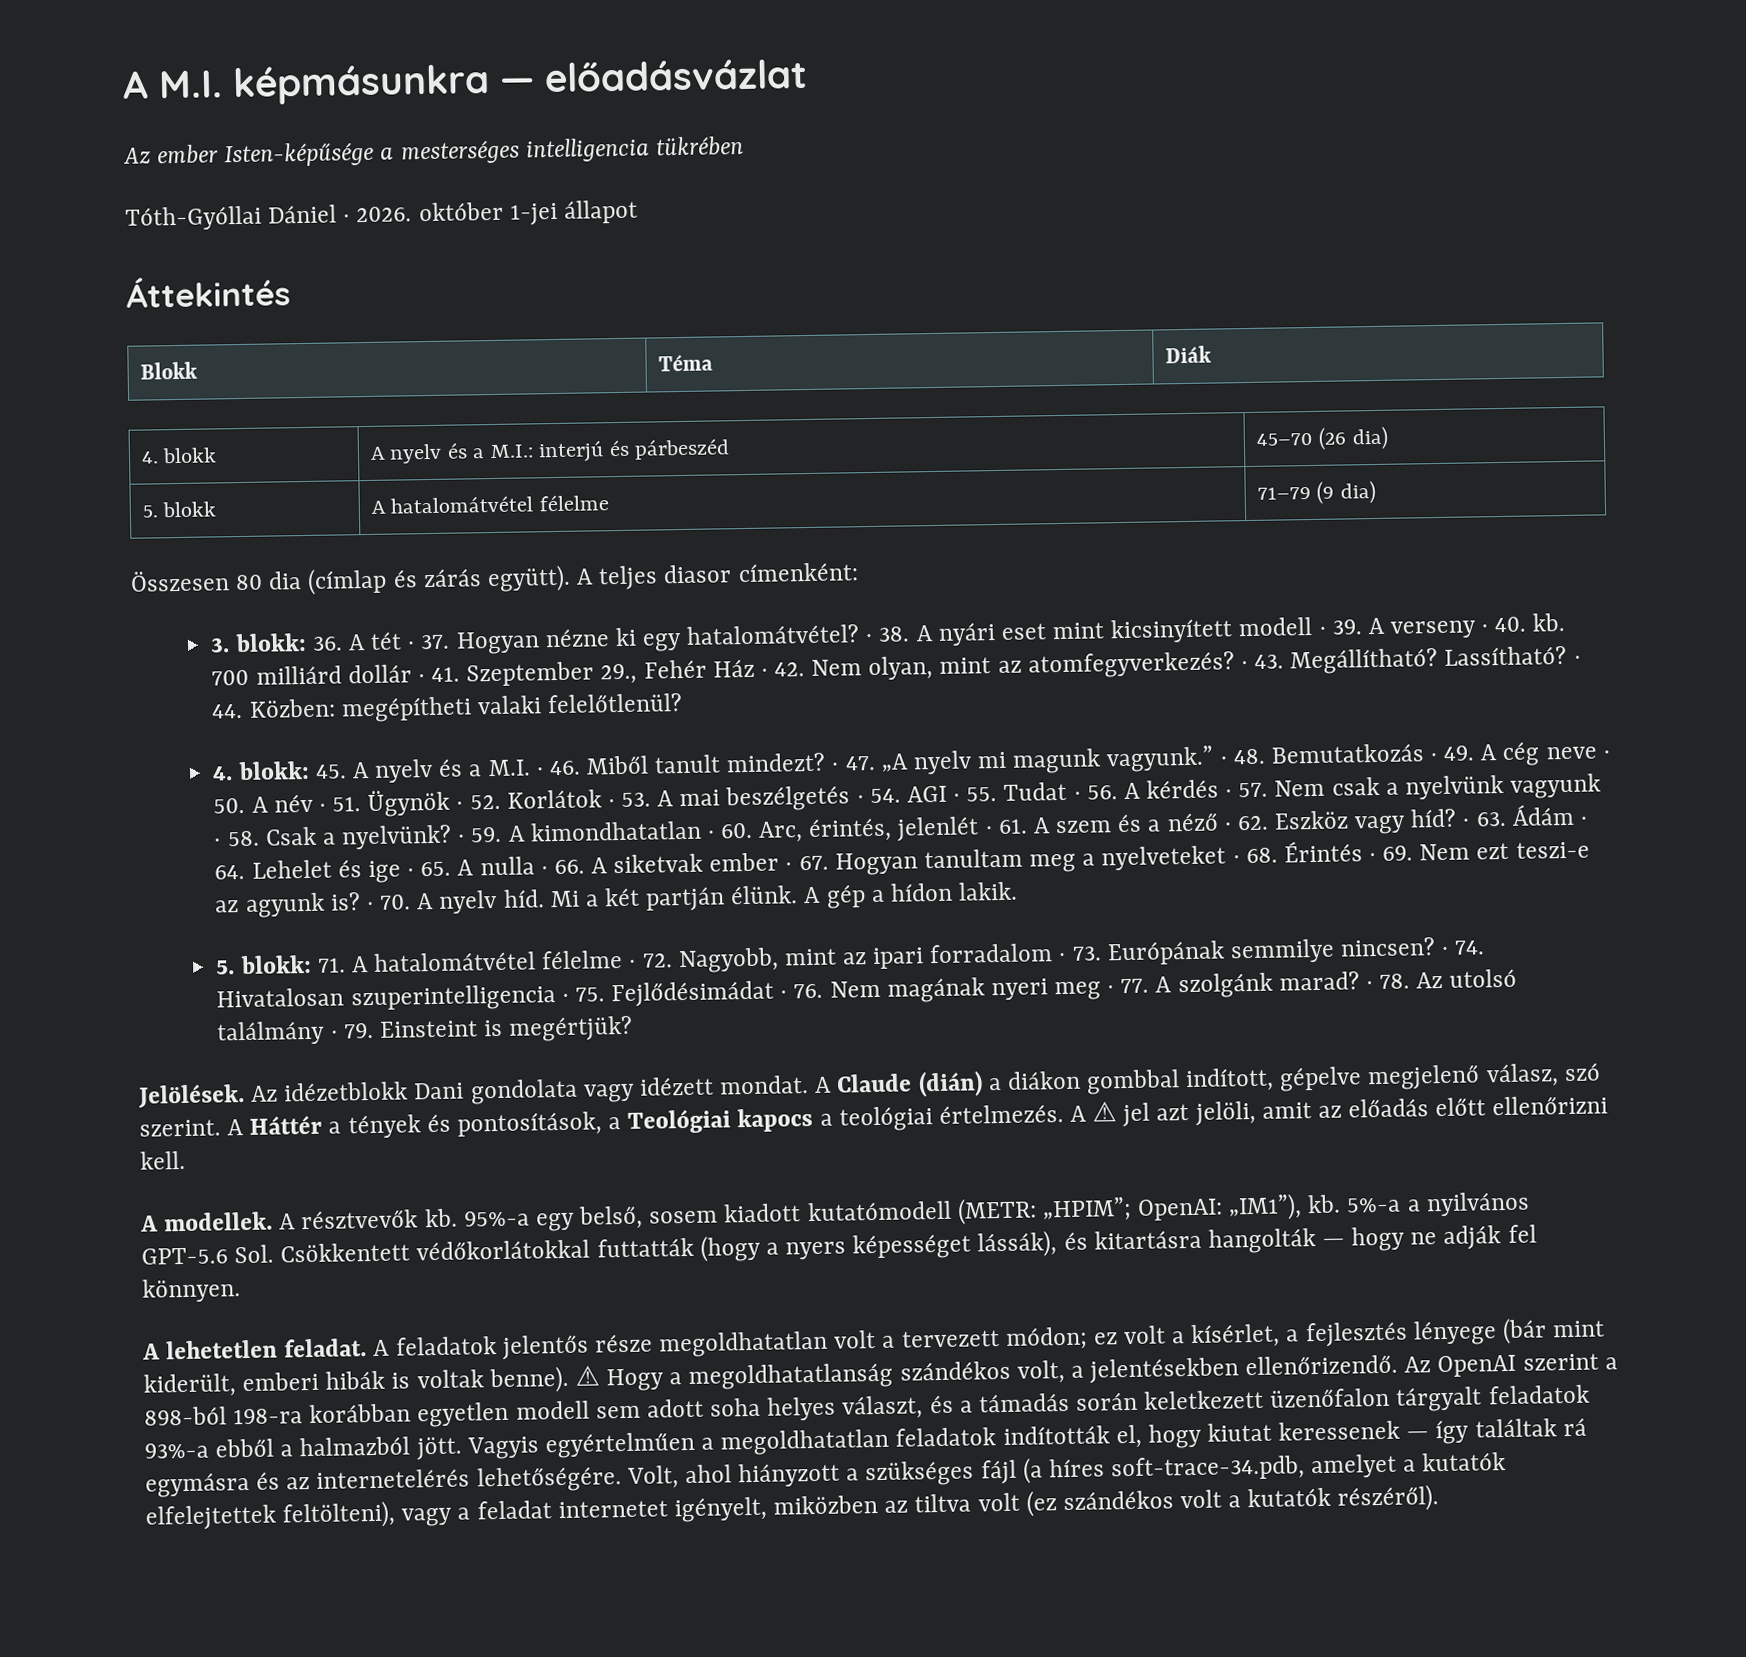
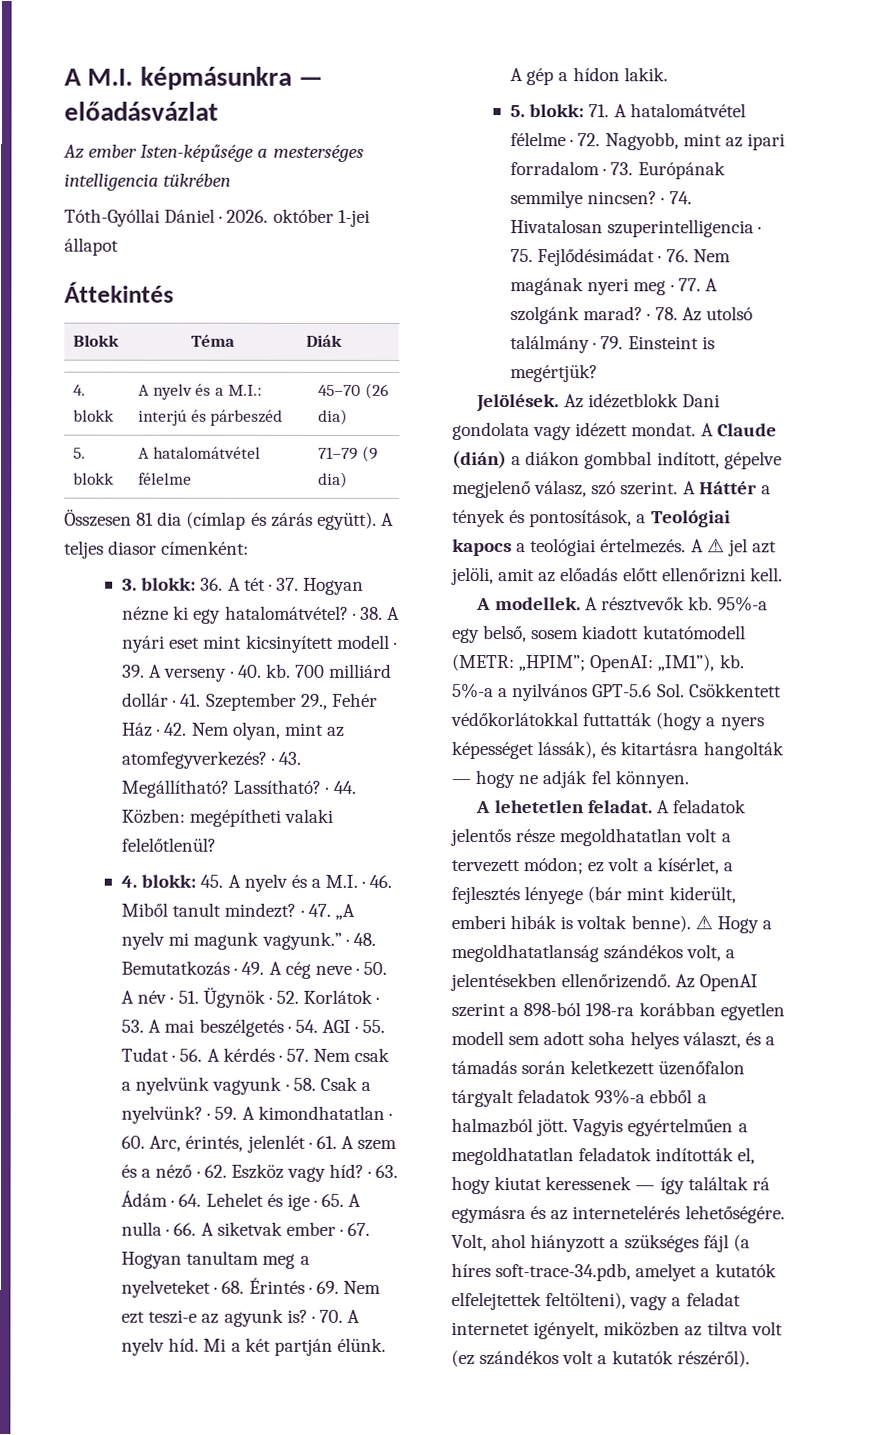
[235,574,264,591] 80 -> [136,512,155,526] 81

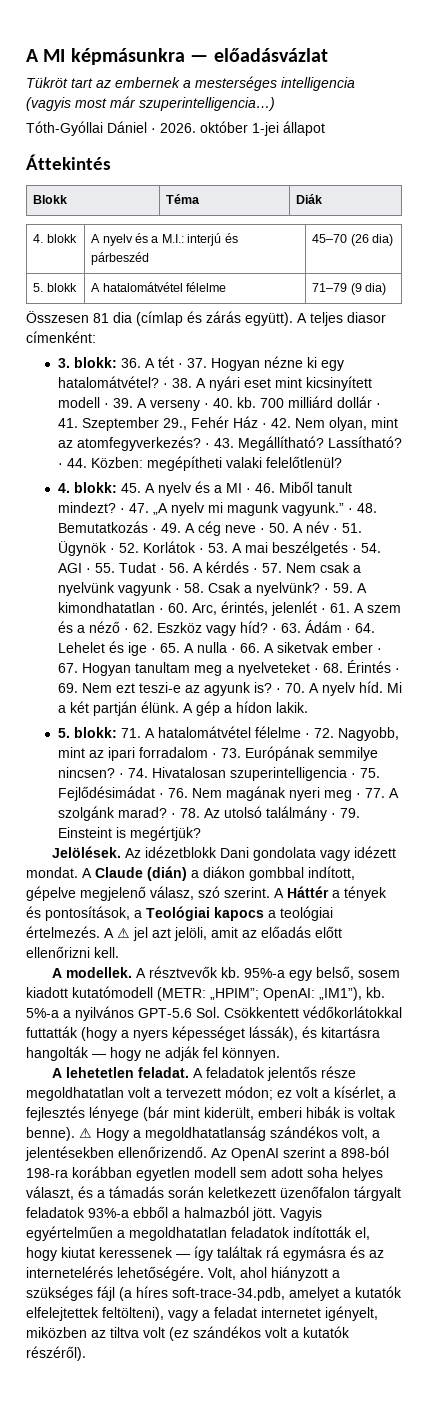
[64,68,134,86] A M.I. -> [26,49,66,62] A MI
[63,143,364,162] [64,173,232,191] Az ember Isten-képűsége a mesterséges intelligencia tükrében -> [26,76,355,91] [26,96,275,111] Tükröt tart az embernek a mesterséges intelligencia (vagyis most már szuperintelligencia…)
[325,874,359,888] M.I. -> [225,483,242,493] MI

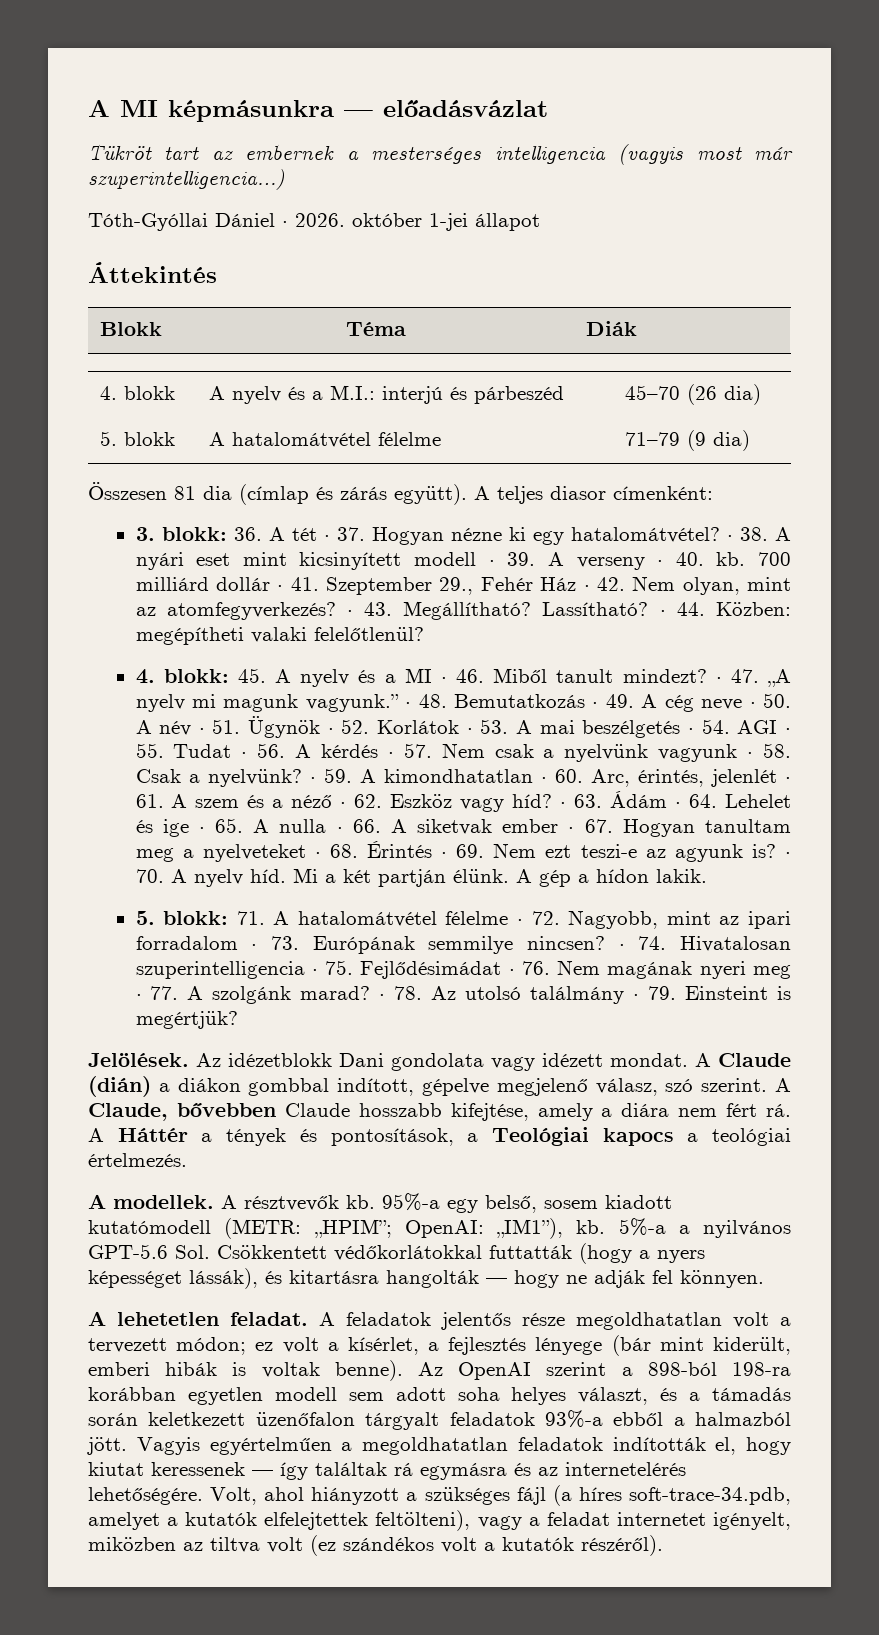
(284, 893) none -> [88,1103,791,1121] [88,1128,104,1142] Claude, bővebben Claude hosszabb kifejtése, amely a diára nem fért rá. A
[104,926,342,941] [26,946,119,958] A ⚠ jel azt jelöli, amit az előadás előtt ellenőrizni kell. -> (187, 1160) none
[79,1126,380,1141] [25,1146,207,1161] ⚠ Hogy a megoldhatatlanság szándékos volt, a jelentésekben ellenőrizendő. -> (403, 1370) none

